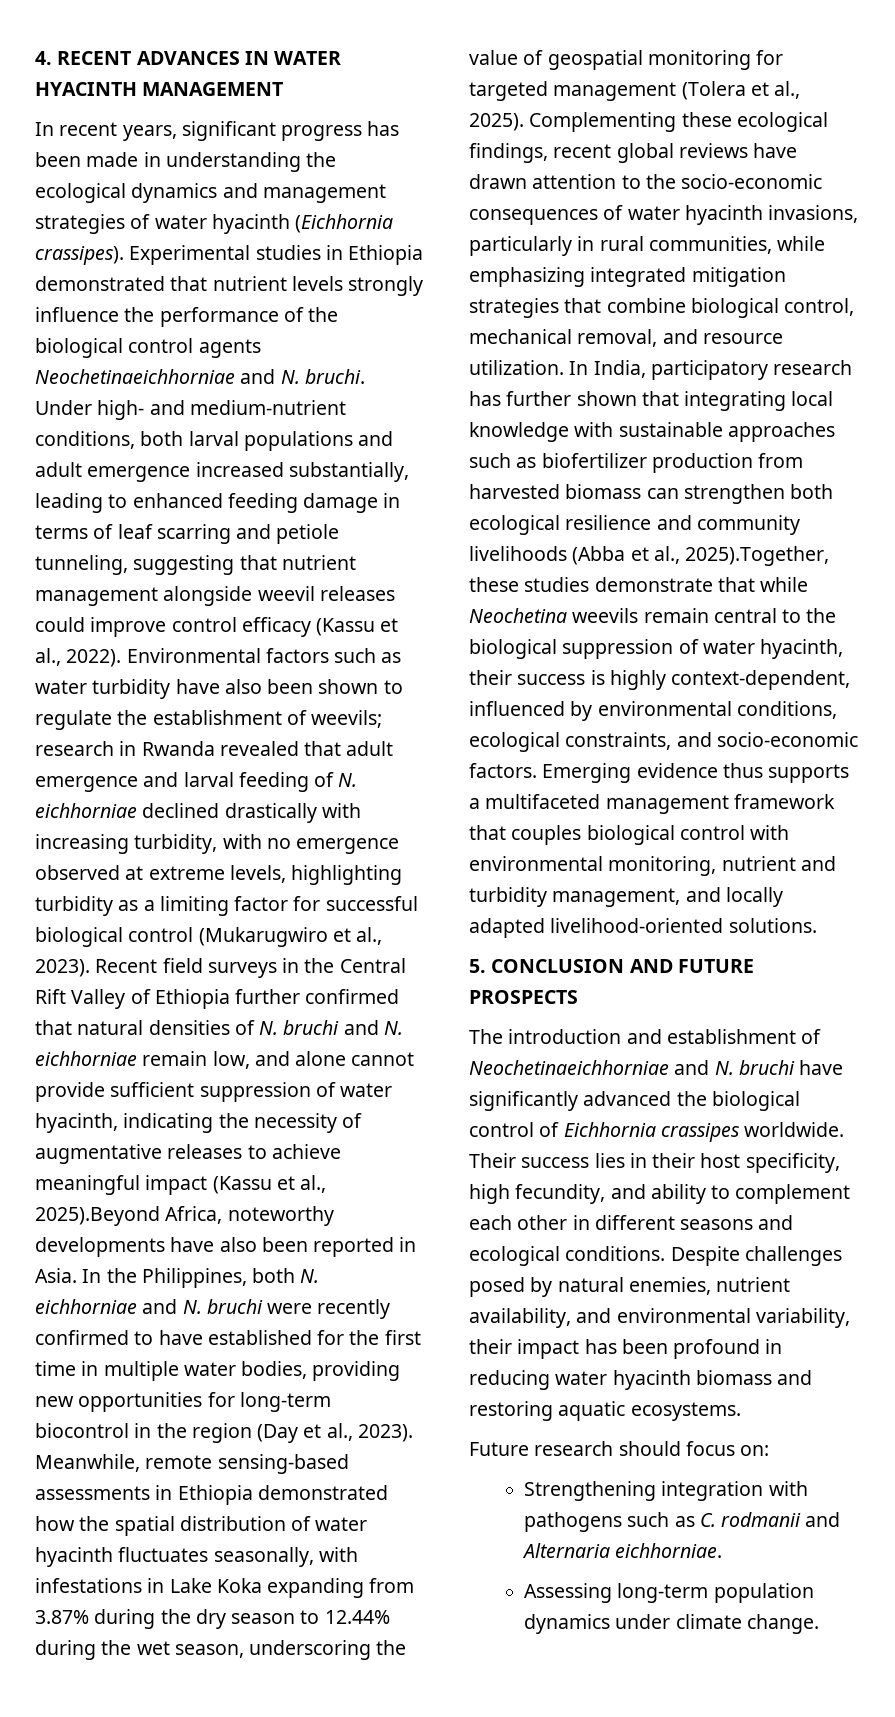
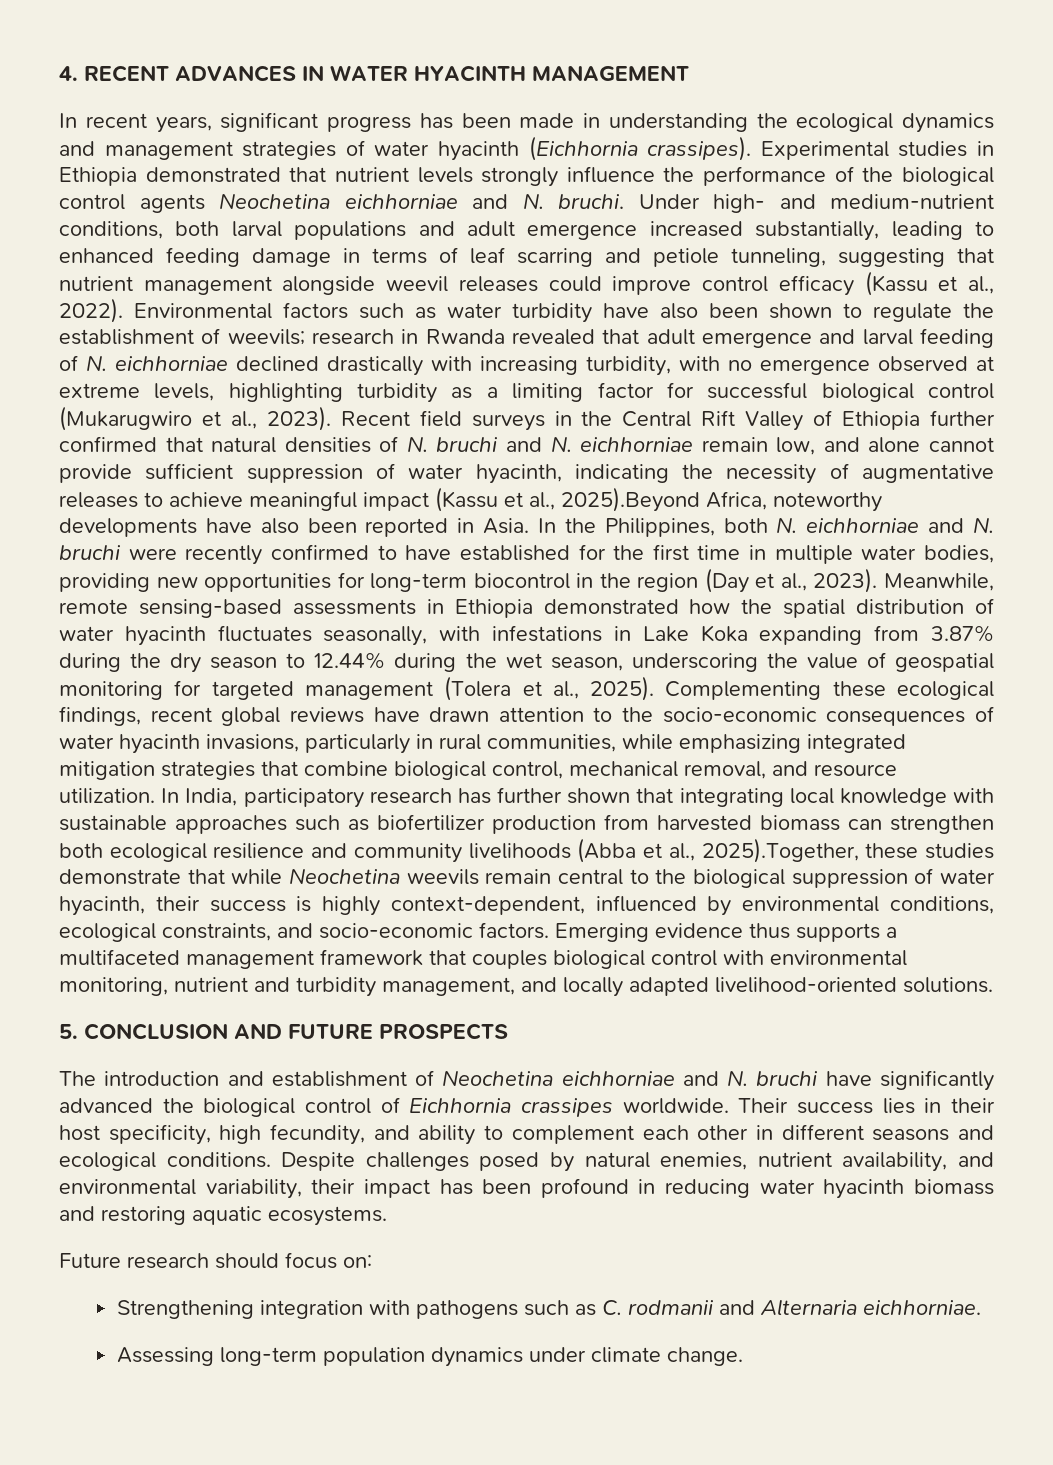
[35,369,235,384] Neochetinaeichhorniae -> [219,193,458,210] Neochetina eichhorniae
[469,1060,669,1075] Neochetinaeichhorniae -> [442,1070,675,1087] Neochetina eichhorniae

